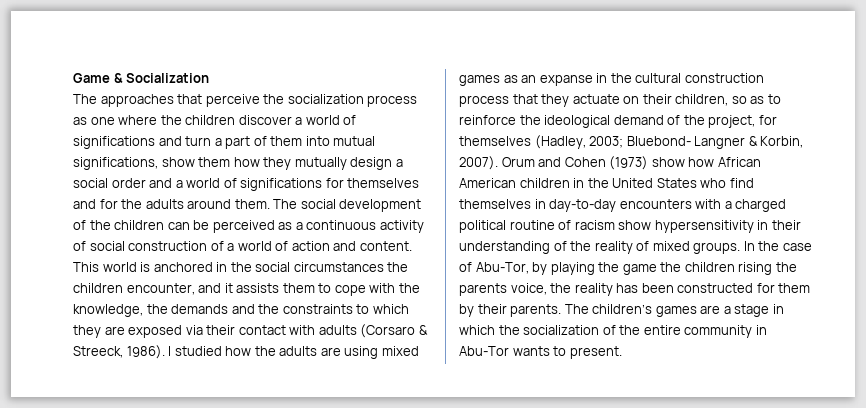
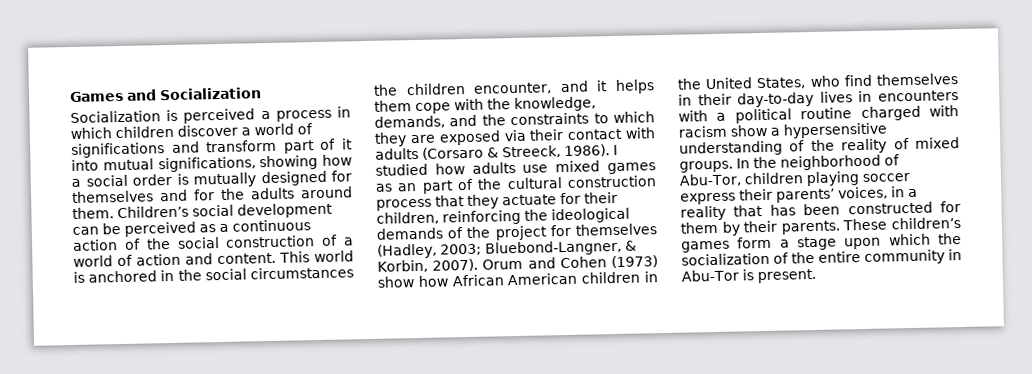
[73,73,123,83] Game & -> [69,89,157,103] Games and
[73,94,418,107] [73,115,182,125] The approaches that perceive the socialization process as one where the -> [70,106,351,124] [70,127,112,140] Socialization is perceived a process in which
[185,136,303,149] turn a part of them -> [206,138,353,154] transform part of it
[161,157,403,170] [73,178,323,191] show them how they mutually design a social order and a world of significations -> [259,154,352,171] [71,170,327,188] showing how a social order is mutually designed
[273,199,298,209] The -> [117,205,189,219] Children’s
[73,220,165,230] of the children -> (333, 210) none
[379,220,424,233] [73,241,86,251] activity of -> [72,238,171,251] action of the
[236,283,332,293] assists them to -> [615,79,655,94] [374,100,412,112] helps them
[146,304,229,314] the demands -> [374,115,445,129] demands,
[254,346,379,359] the adults are using -> [471,162,549,174] adults use
[539,73,608,86] expanse in -> [421,178,474,194] part of
[623,96,640,104] on -> [560,192,581,205] for
[731,94,781,104] [459,115,516,125] so as to reinforce -> [442,209,521,226] reinforcing
[613,115,756,128] demand of the project, -> [376,225,548,241] demands of the project
[626,136,746,149] Bluebond- Langner -> [485,239,622,257] Bluebond-Langner,
[656,178,697,188] States -> [756,77,807,90] States,
[549,199,617,212] day-to-day -> [697,90,873,108] their day-to-day lives in
[735,199,787,212] charged -> (727, 116) none
[558,220,801,233] of racism show hypersensitivity in their -> [860,105,959,122] [678,122,888,139] charged with racism show a hypersensitive
[782,243,812,251] case -> [780,154,881,171] neighborhood
[532,262,797,275] [459,283,613,296] by playing the game the children rising the parents voice, the reality -> [743,171,910,187] [680,186,918,205] [680,204,764,221] children playing soccer express their parents’ voices, in a reality that
[564,304,589,314] The -> [842,218,888,231] These
[700,305,721,314] are -> [737,236,773,249] form
[772,304,784,314] in -> [844,237,882,250] upon
[512,346,567,356] wants to -> [741,269,754,281] is

